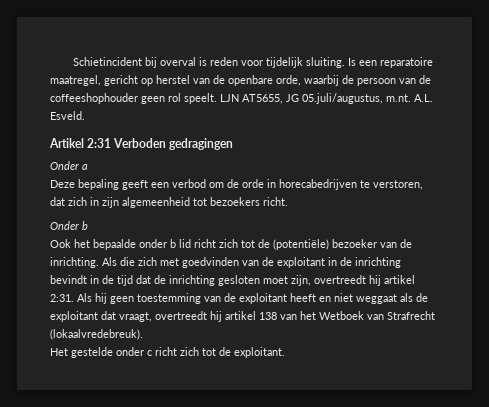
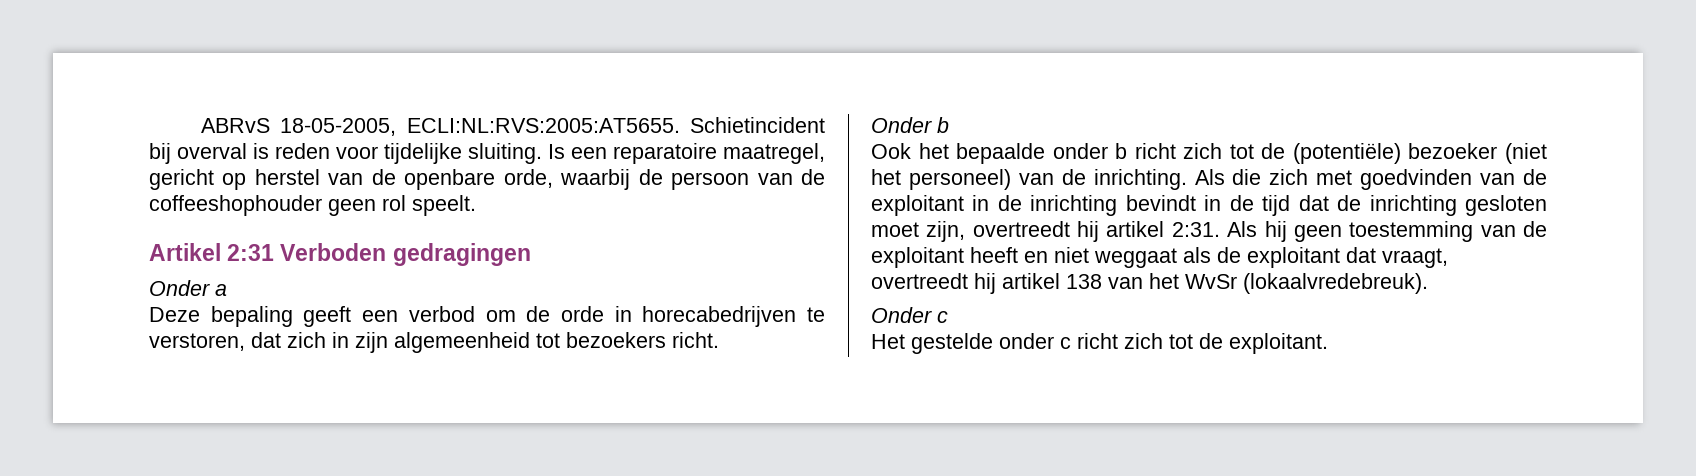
(73, 61) none -> [200,118,680,136] ABRvS 18-05-2005, ECLI:NL:RVS:2005:AT5655.
[266,57,304,68] tijdelijk -> [384,143,462,164] tijdelijke
[220,93,433,104] [50,111,85,120] LJN AT5655, JG 05.juli/augustus, m.nt. A.L. Esveld. -> (476, 205) none
[179,239,191,248] lid -> (1128, 151) none
(377, 243) none -> [1505,143,1547,164] [871,169,1011,190] (niet het personeel)
[319,311,435,320] Wetboek van Strafrecht -> [1185,274,1237,289] WvSr
(143, 334) none -> [871,307,948,323] // Onder c

